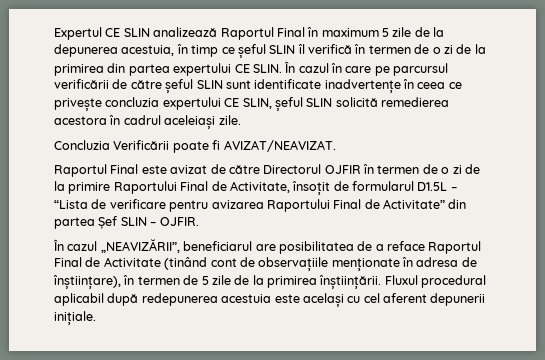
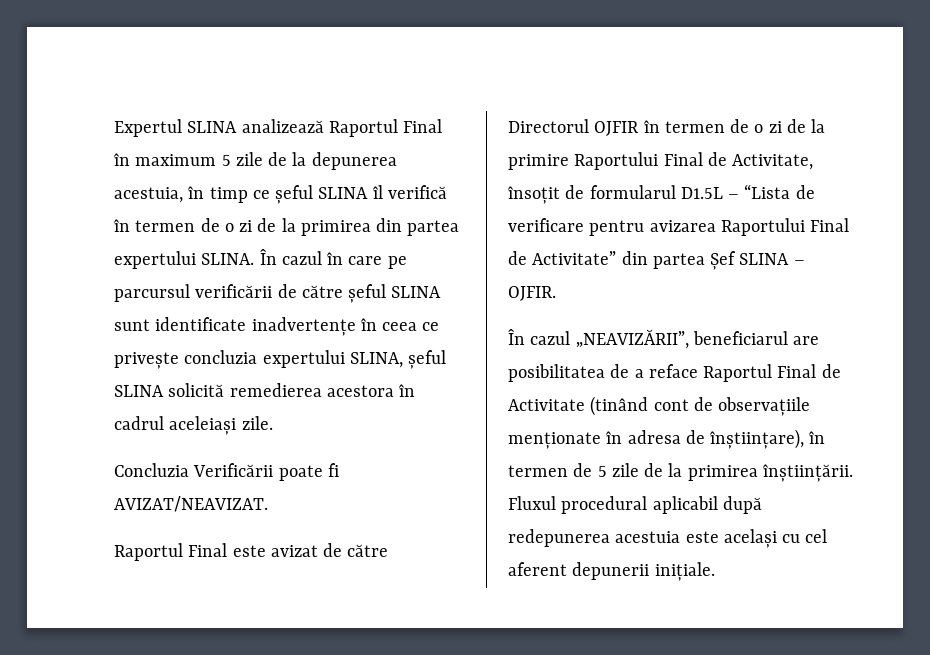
[105,28,150,37] CE SLIN -> [187,121,238,133] SLINA
[269,45,296,54] SLIN -> [318,187,369,199] SLINA
[234,64,282,73] CE SLIN. -> [201,253,255,265] SLINA.
[196,80,223,89] SLIN -> [391,286,442,298] SLINA
[224,97,333,112] CE SLIN, șeful SLIN -> [349,350,447,369] [114,385,164,397] SLINA, șeful SLINA
[120,217,147,226] SLIN -> [739,253,790,265] SLINA

